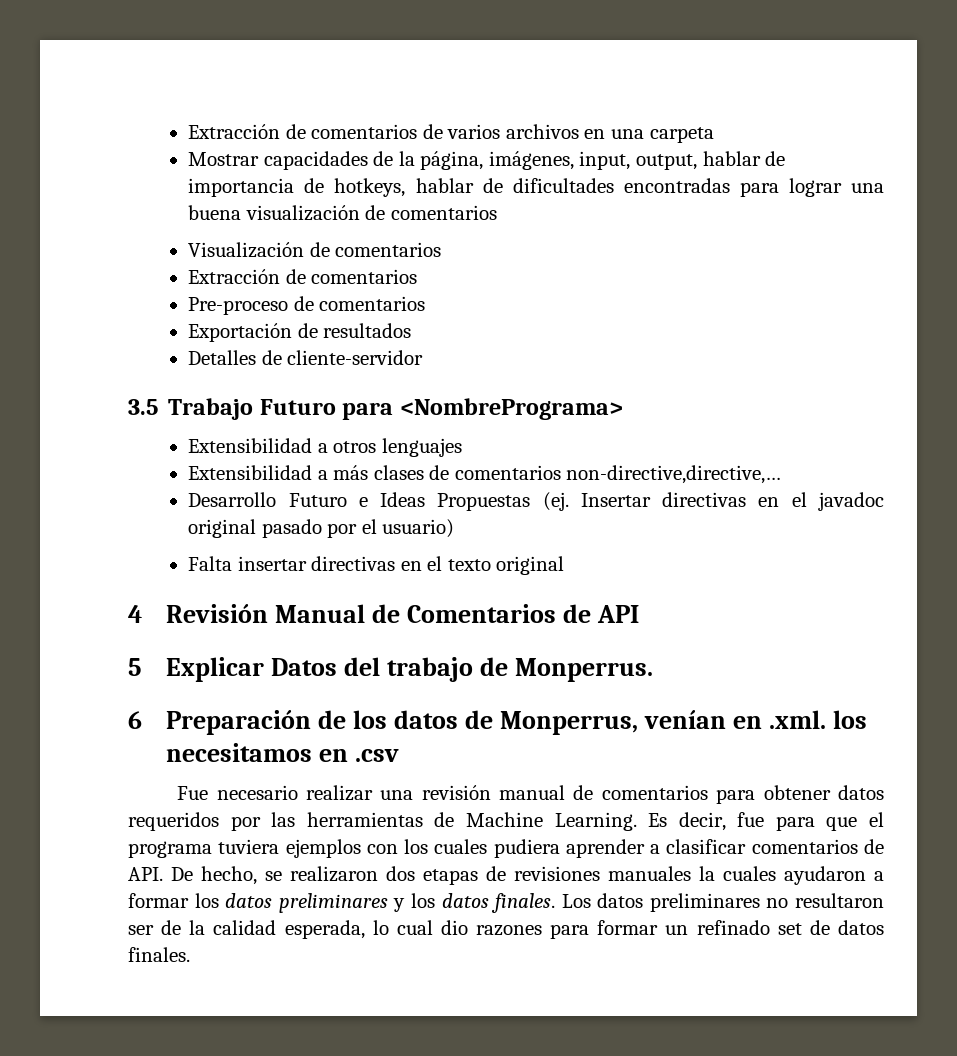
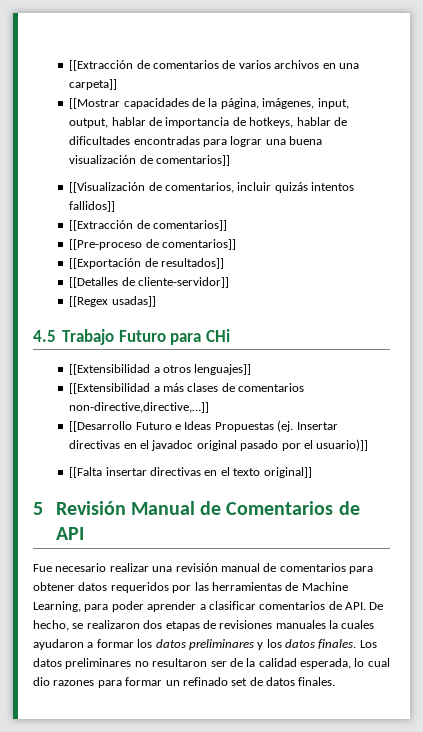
[188,124,281,139] Extracción -> [69,60,134,71] [[Extracción
[649,127,714,143] [188,152,260,166] carpeta // Mostrar -> [69,79,118,90] [69,98,121,109] carpeta]] // [[Mostrar
[390,205,497,220] [188,242,442,258] [188,269,418,284] [188,296,426,315] [188,323,412,342] [188,350,424,365] [128,398,623,420] [188,438,462,457] [188,465,313,480] comentarios // Visualización de comentarios // Extracción de comentarios // Pre-proceso de comentarios // Exportación de resultados // Detalles de cliente-servidor // 3.5 Trabajo Futuro para <NombrePrograma> // Extensibilidad a otros lenguajes // Extensibilidad -> [156,155,231,166] [69,182,355,193] [69,201,116,212] [69,220,228,231] [69,239,237,250] [69,258,225,269] [69,277,230,288] [69,296,156,307] [33,329,231,345] [69,364,252,375] [69,383,151,394] comentarios]] // [[Visualización de comentarios, incluir quizás intentos fallidos]] // [[Extracción de comentarios]] // [[Pre-proceso de comentarios]] // [[Exportación de resultados]] // [[Detalles de cliente-servidor]] // [[Regex usadas]] // 4.5 Trabajo Futuro para CHi // [[Extensibilidad a otros lenguajes]] // [[Extensibilidad
[566,465,782,484] [188,492,277,507] non-directive,directive,… // Desarrollo -> [69,402,210,413] [69,421,133,432] non-directive,directive,…]] // [[Desarrollo
[382,519,455,538] [188,556,233,571] usuario) // Falta -> [316,439,369,451] [69,467,103,478] usuario)]] // [[Falta
[496,556,565,575] [128,605,142,623] original // 4 -> [263,467,312,478] [33,502,43,515] original]] // 5
[128,657,653,682] [128,710,867,735] [165,743,399,762] // 5 Explicar Datos del trabajo de Monperrus. // 6 Preparación de los datos de Monperrus, venían en .xml. los necesitamos en .csv -> (84, 533) none
[554,812,885,831] [128,839,560,858] Learning. Es decir, fue para que el programa tuviera ejemplos con los cuales pudiera -> [33,601,144,612] Learning, para poder

